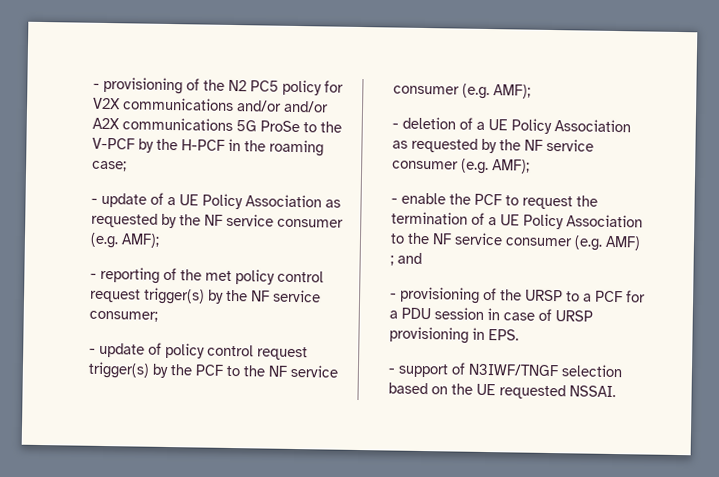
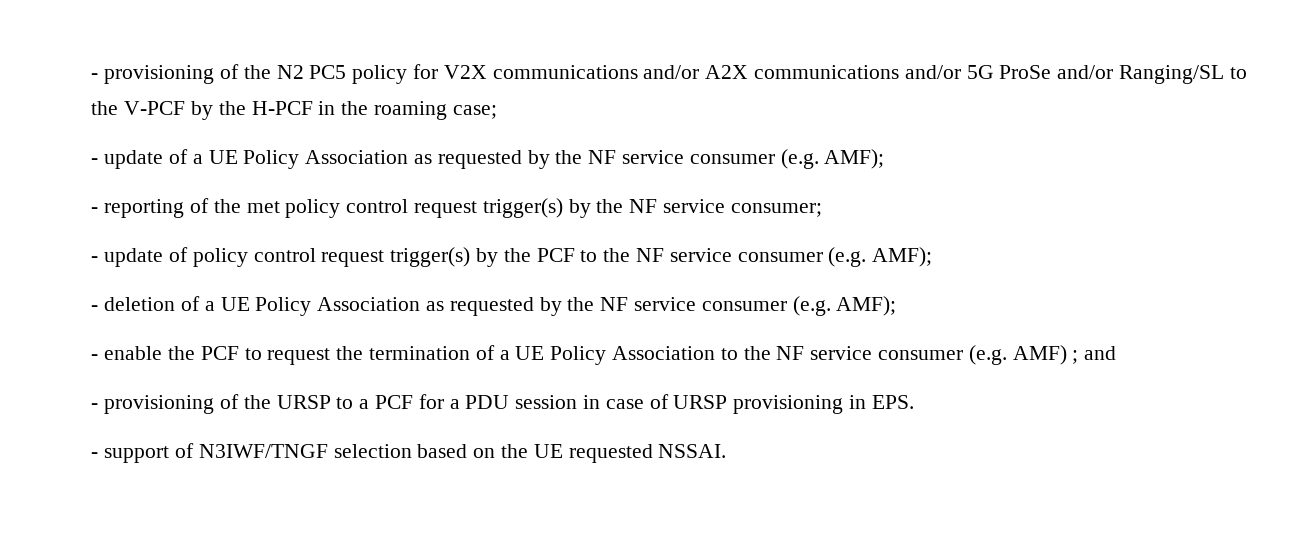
[282,100,329,113] and/or -> (700, 72) none
(233, 124) none -> [904,65,961,79] and/or
(300, 126) none -> [1057,65,1225,84] and/or Ranging/SL

